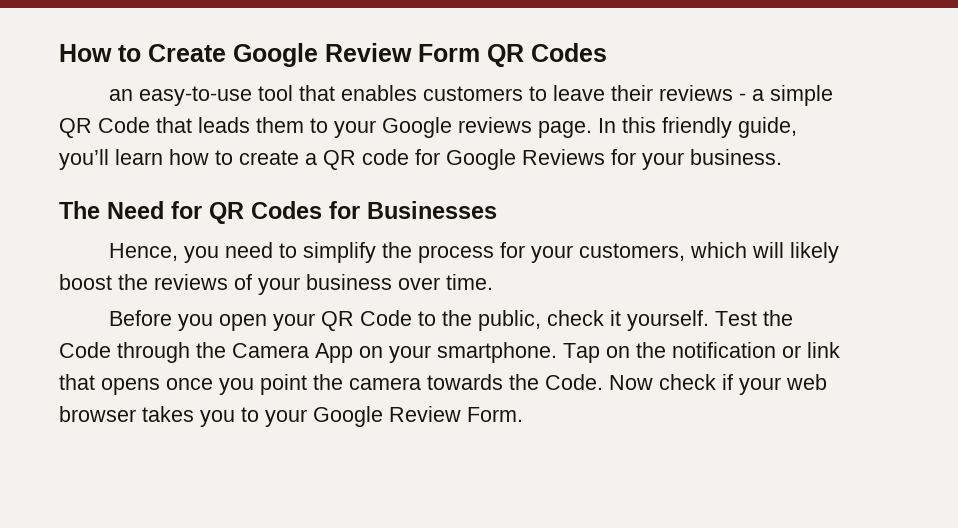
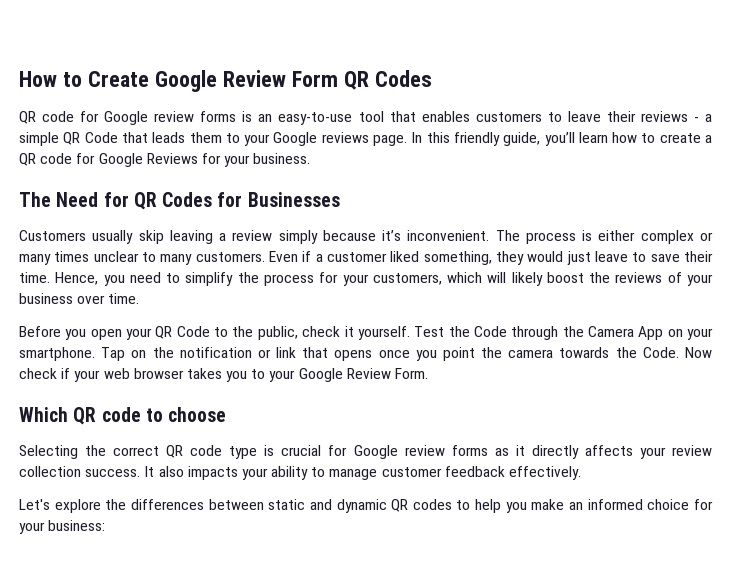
(607, 52) none -> [19,111,253,125] QR code for Google review forms is
(497, 210) none -> [19,230,713,244] [19,251,714,265] [19,272,50,283] Customers usually skip leaving a review simply because it’s inconvenient. The process is either complex or many times unclear to many customers. Even if a customer liked something, they would just leave to save their time.
(523, 414) none -> [19,407,227,425] [19,445,712,459] [19,466,582,480] [19,499,713,513] [19,520,106,534] // Which QR code to choose // Selecting the correct QR code type is crucial for Google review forms as it directly affects your review collection success. It also impacts your ability to manage customer feedback effectively. // Let's explore the differences between static and dynamic QR codes to help you make an informed choice for your business:

